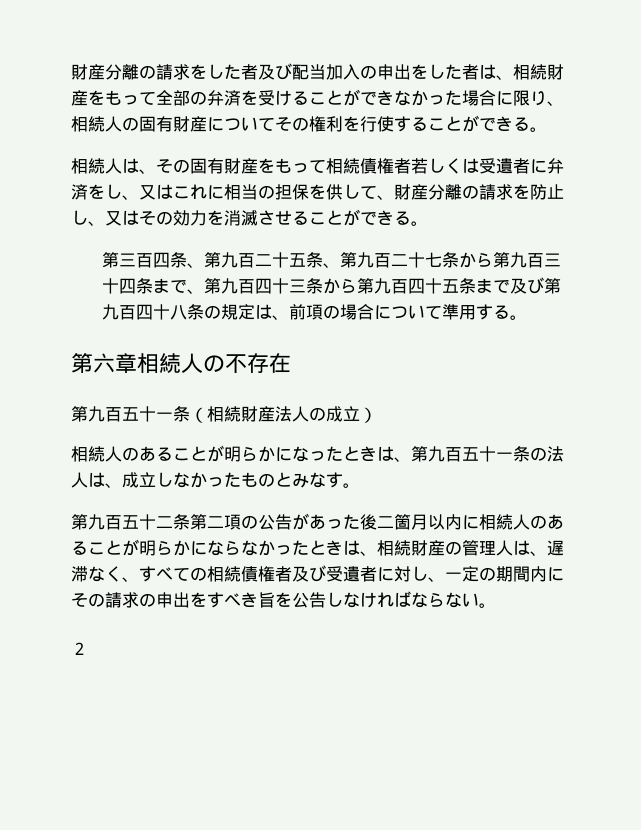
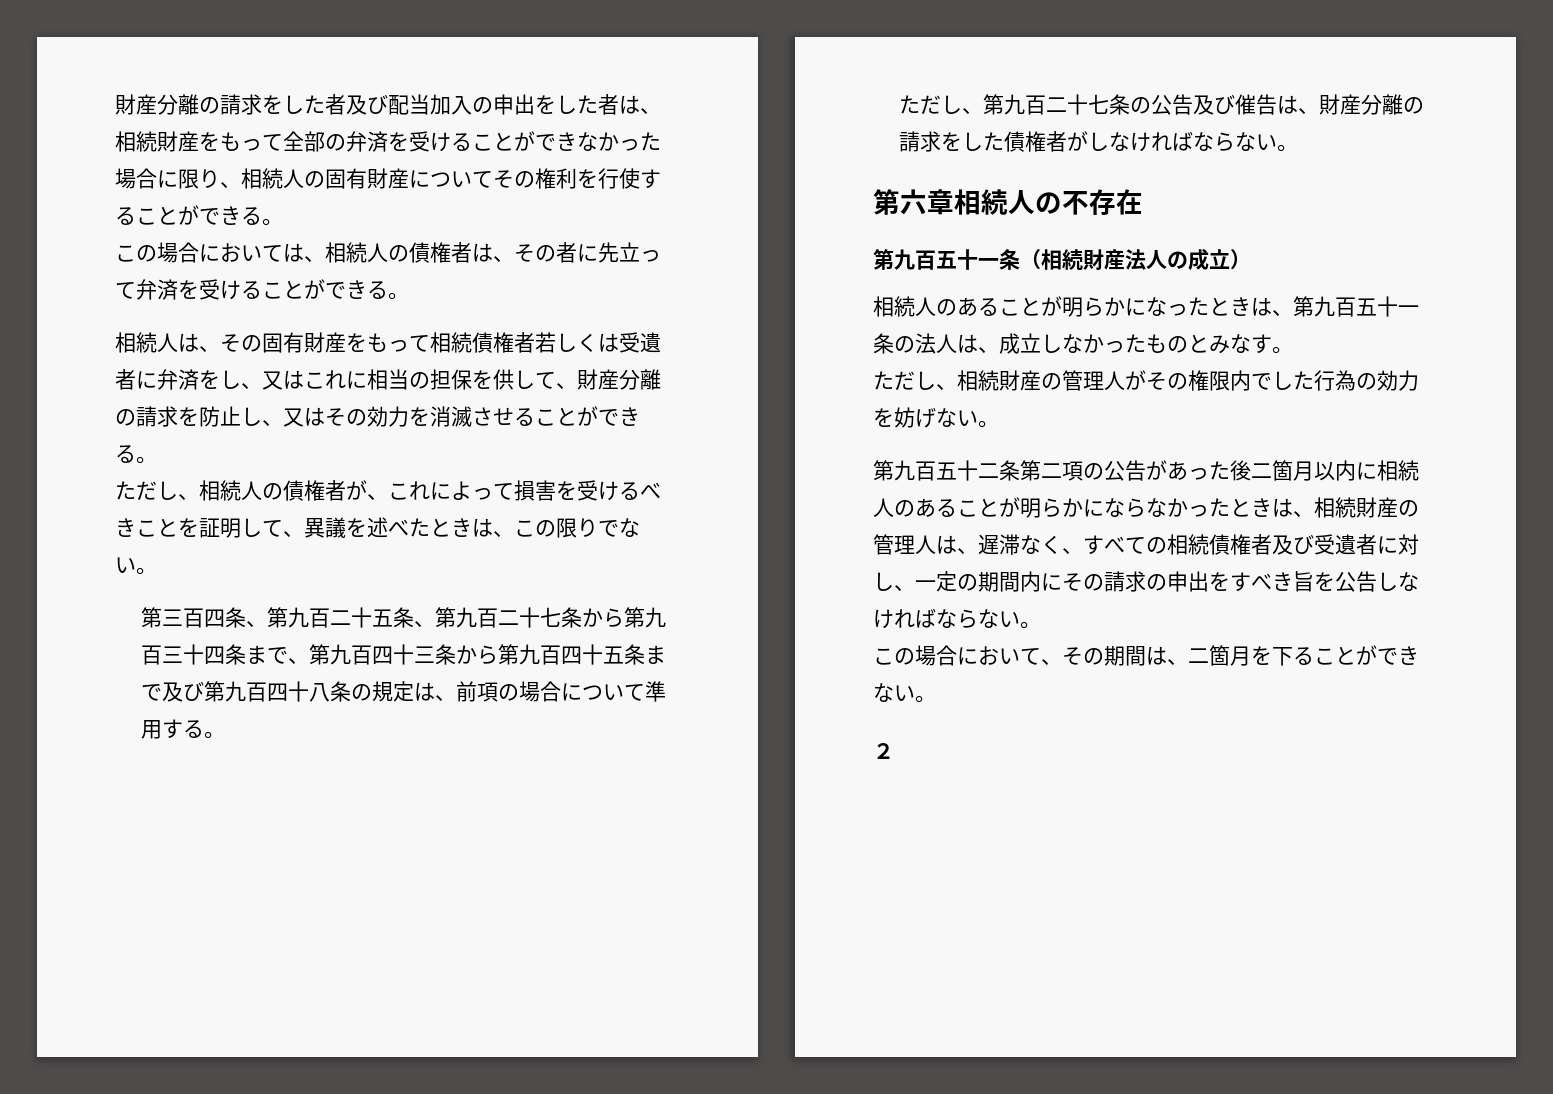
(547, 129) none -> [115,242,661,263] [115,279,409,300] // この場合においては、相続人の債権者は、その者に先立って弁済を受けることができる。
(428, 223) none -> [115,480,661,501] [115,517,640,538] [115,557,157,575] // ただし、相続人の債権者が、これによって損害を受けるべきことを証明して、異議を述べたときは、この限りでない。
(527, 317) none -> [899,94,1425,115] [899,131,1299,152] // ただし、第九百二十七条の公告及び催告は、財産分離の請求をした債権者がしなければならない。
(360, 485) none -> [873,370,1419,391] [873,407,999,428] // ただし、相続財産の管理人がその権限内でした行為の効力を妨げない。
(496, 605) none -> [873,645,1419,666] [873,683,936,703] // この場合において、その期間は、二箇月を下ることができない。

